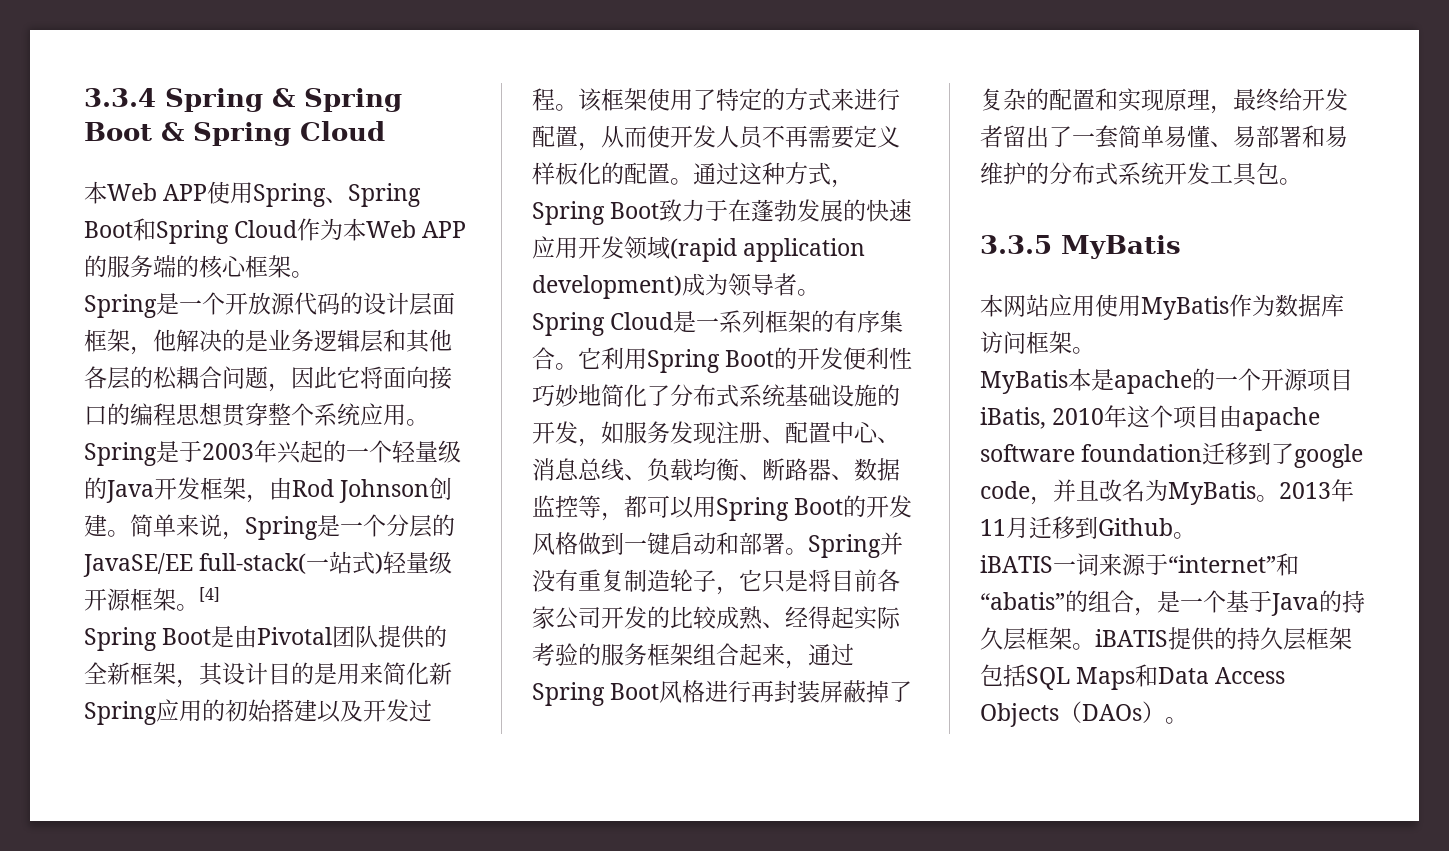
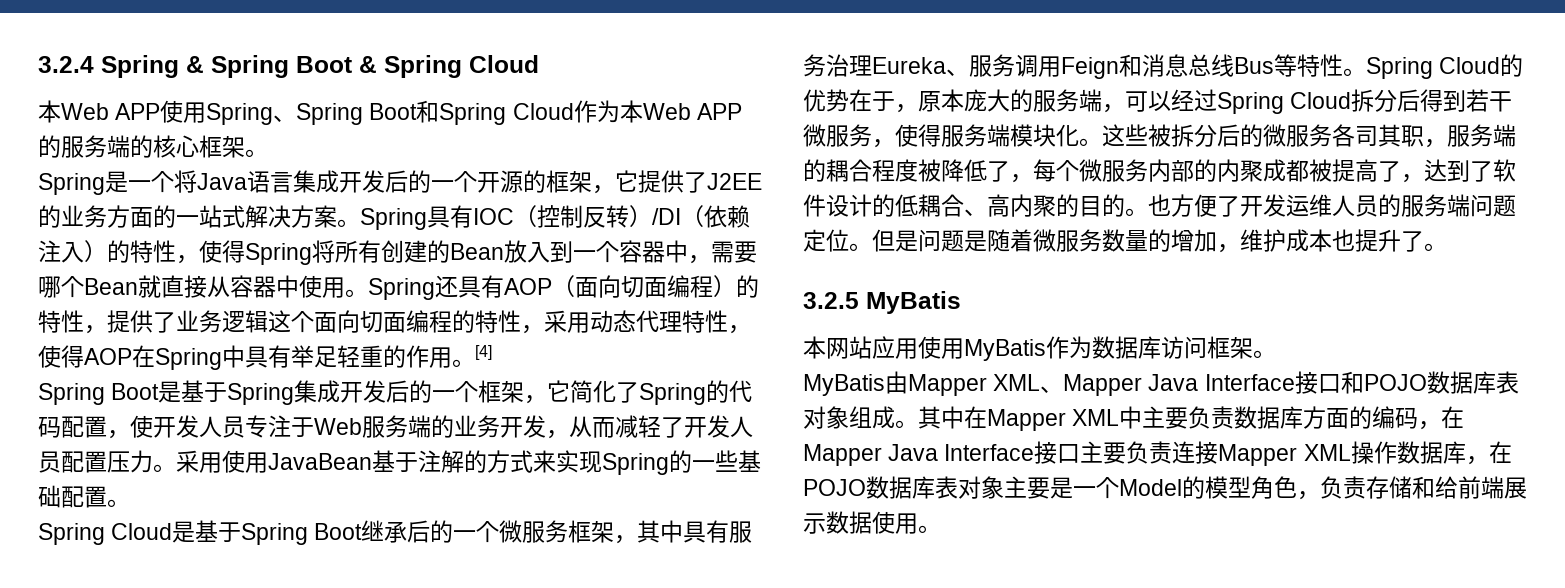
[84,88,156,107] 3.3.4 -> [38,56,94,73] 3.2.4
[225,292,455,316] [84,329,452,355] [84,366,452,392] [84,403,429,427] [84,440,461,466] [84,477,453,503] [84,514,455,540] [83,551,453,577] [84,588,199,611] [199,587,220,602] [84,625,448,651] [84,662,452,688] [84,699,432,725] [532,88,900,112] [532,125,900,151] [532,162,854,188] [532,199,913,225] [532,236,866,262] [532,273,820,299] [532,310,904,336] [532,347,913,373] [532,384,900,407] [532,421,900,447] [532,458,900,482] [532,495,913,521] [532,532,903,558] [532,569,900,595] [532,606,901,630] [532,643,854,669] [532,680,913,706] [980,88,1348,114] [980,125,1348,149] [980,162,1302,186] [980,235,1052,254] 开放源代码的设计层面框架，他解决的是业务逻辑层和其他各层的松耦合问题，因此它将面向接口的编程思想贯穿整个系统应用。Spring是于2003年兴起的一个轻量级的Java开发框架，由Rod Johnson创建。简单来说，Spring是一个分层的JavaSE/EE full-stack(一站式)轻量级开源框架。[4] // Spring Boot是由Pivotal团队提供的全新框架，其设计目的是用来简化新Spring应用的初始搭建以及开发过程。该框架使用了特定的方式来进行配置，从而使开发人员不再需要定义样板化的配置。通过这种方式，Spring Boot致力于在蓬勃发展的快速应用开发领域(rapid application development)成为领导者。 // Spring Cloud是一系列框架的有序集合。它利用Spring Boot的开发便利性巧妙地简化了分布式系统基础设施的开发，如服务发现注册、配置中心、消息总线、负载均衡、断路器、数据监控等，都可以用Spring Boot的开发风格做到一键启动和部署。Spring并没有重复制造轮子，它只是将目前各家公司开发的比较成熟、经得起实际考验的服务框架组合起来，通过Spring Boot风格进行再封装屏蔽掉了复杂的配置和实现原理，最终给开发者留出了一套简单易懂、易部署和易维护的分布式系统开发工具包。 // 3.3.5 -> [174,170,762,194] [38,205,750,230] [38,240,757,265] [38,275,759,300] [38,310,751,334] [38,345,492,370] [38,380,753,405] [38,415,753,439] [38,450,761,475] [38,485,130,508] [38,520,753,545] [803,54,1524,79] [803,89,1513,114] [803,124,1516,148] [803,159,1516,183] [803,194,1516,217] [803,229,1447,253] [803,292,859,309] 将Java语言集成开发后的一个开源的框架，它提供了J2EE的业务方面的一站式解决方案。Spring具有IOC（控制反转）/DI（依赖注入）的特性，使得Spring将所有创建的Bean放入到一个容器中，需要哪个Bean就直接从容器中使用。Spring还具有AOP（面向切面编程）的特性，提供了业务逻辑这个面向切面编程的特性，采用动态代理特性，使得AOP在Spring中具有举足轻重的作用。[4] // Spring Boot是基于Spring集成开发后的一个框架，它简化了Spring的代码配置，使开发人员专注于Web服务端的业务开发，从而减轻了开发人员配置压力。采用使用JavaBean基于注解的方式来实现Spring的一些基础配置。 // Spring Cloud是基于Spring Boot继承后的一个微服务框架，其中具有服务治理Eureka、服务调用Feign和消息总线Bus等特性。Spring Cloud的优势在于，原本庞大的服务端，可以经过Spring Cloud拆分后得到若干微服务，使得服务端模块化。这些被拆分后的微服务各司其职，服务端的耦合程度被降低了，每个微服务内部的内聚成都被提高了，达到了软件设计的低耦合、高内聚的目的。也方便了开发运维人员的服务端问题定位。但是问题是随着微服务数量的增加，维护成本也提升了。 // 3.2.5
[1068,368,1353,394] [980,405,1321,431] [980,442,1364,468] [980,479,1354,505] [980,516,1196,539] [980,553,1299,576] [980,590,1365,616] [980,627,1352,651] [980,664,1286,690] [980,701,1165,727] 本是apache的一个开源项目iBatis, 2010年这个项目由apache software foundation迁移到了google code，并且改名为MyBatis。2013年11月迁移到Github。 // iBATIS一词来源于“internet”和“abatis”的组合，是一个基于Java的持久层框架。iBATIS提供的持久层框架包括SQL Maps和Data Access Objects（DAOs） -> [885,371,1519,396] [803,406,1465,431] [803,441,1512,466] [803,476,1527,500] [803,511,918,534] 由Mapper XML、Mapper Java Interface接口和POJO数据库表对象组成。其中在Mapper XML中主要负责数据库方面的编码，在Mapper Java Interface接口主要负责连接Mapper XML操作数据库，在POJO数据库表对象主要是一个Model的模型角色，负责存储和给前端展示数据使用

